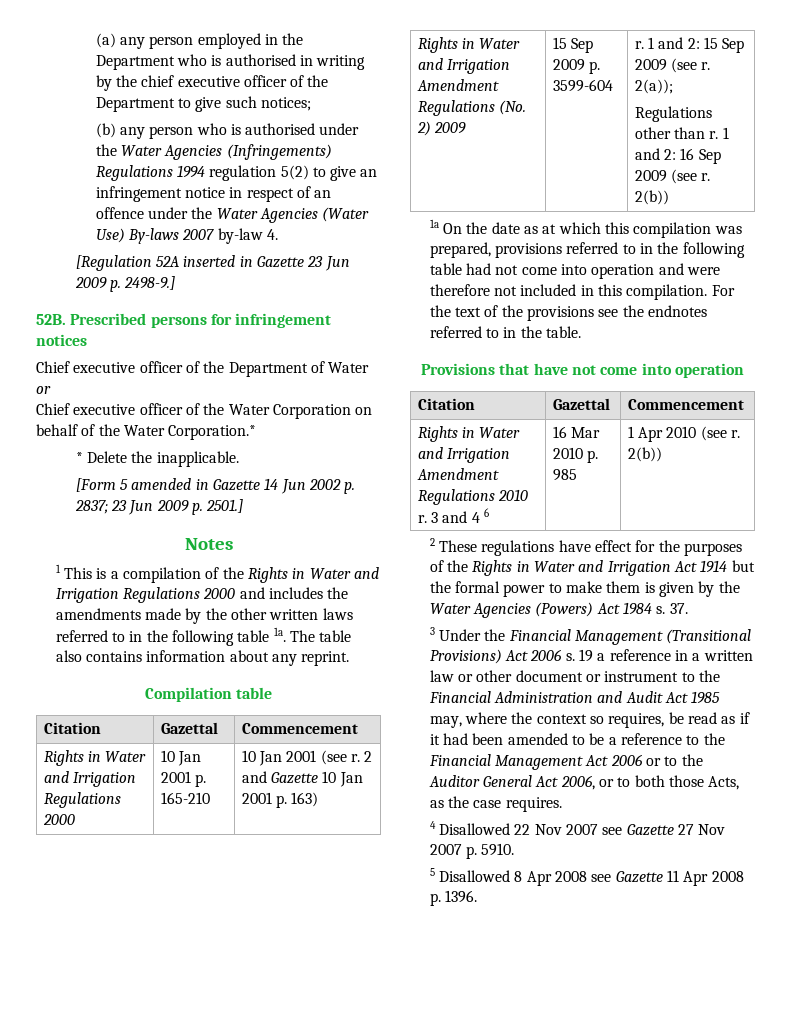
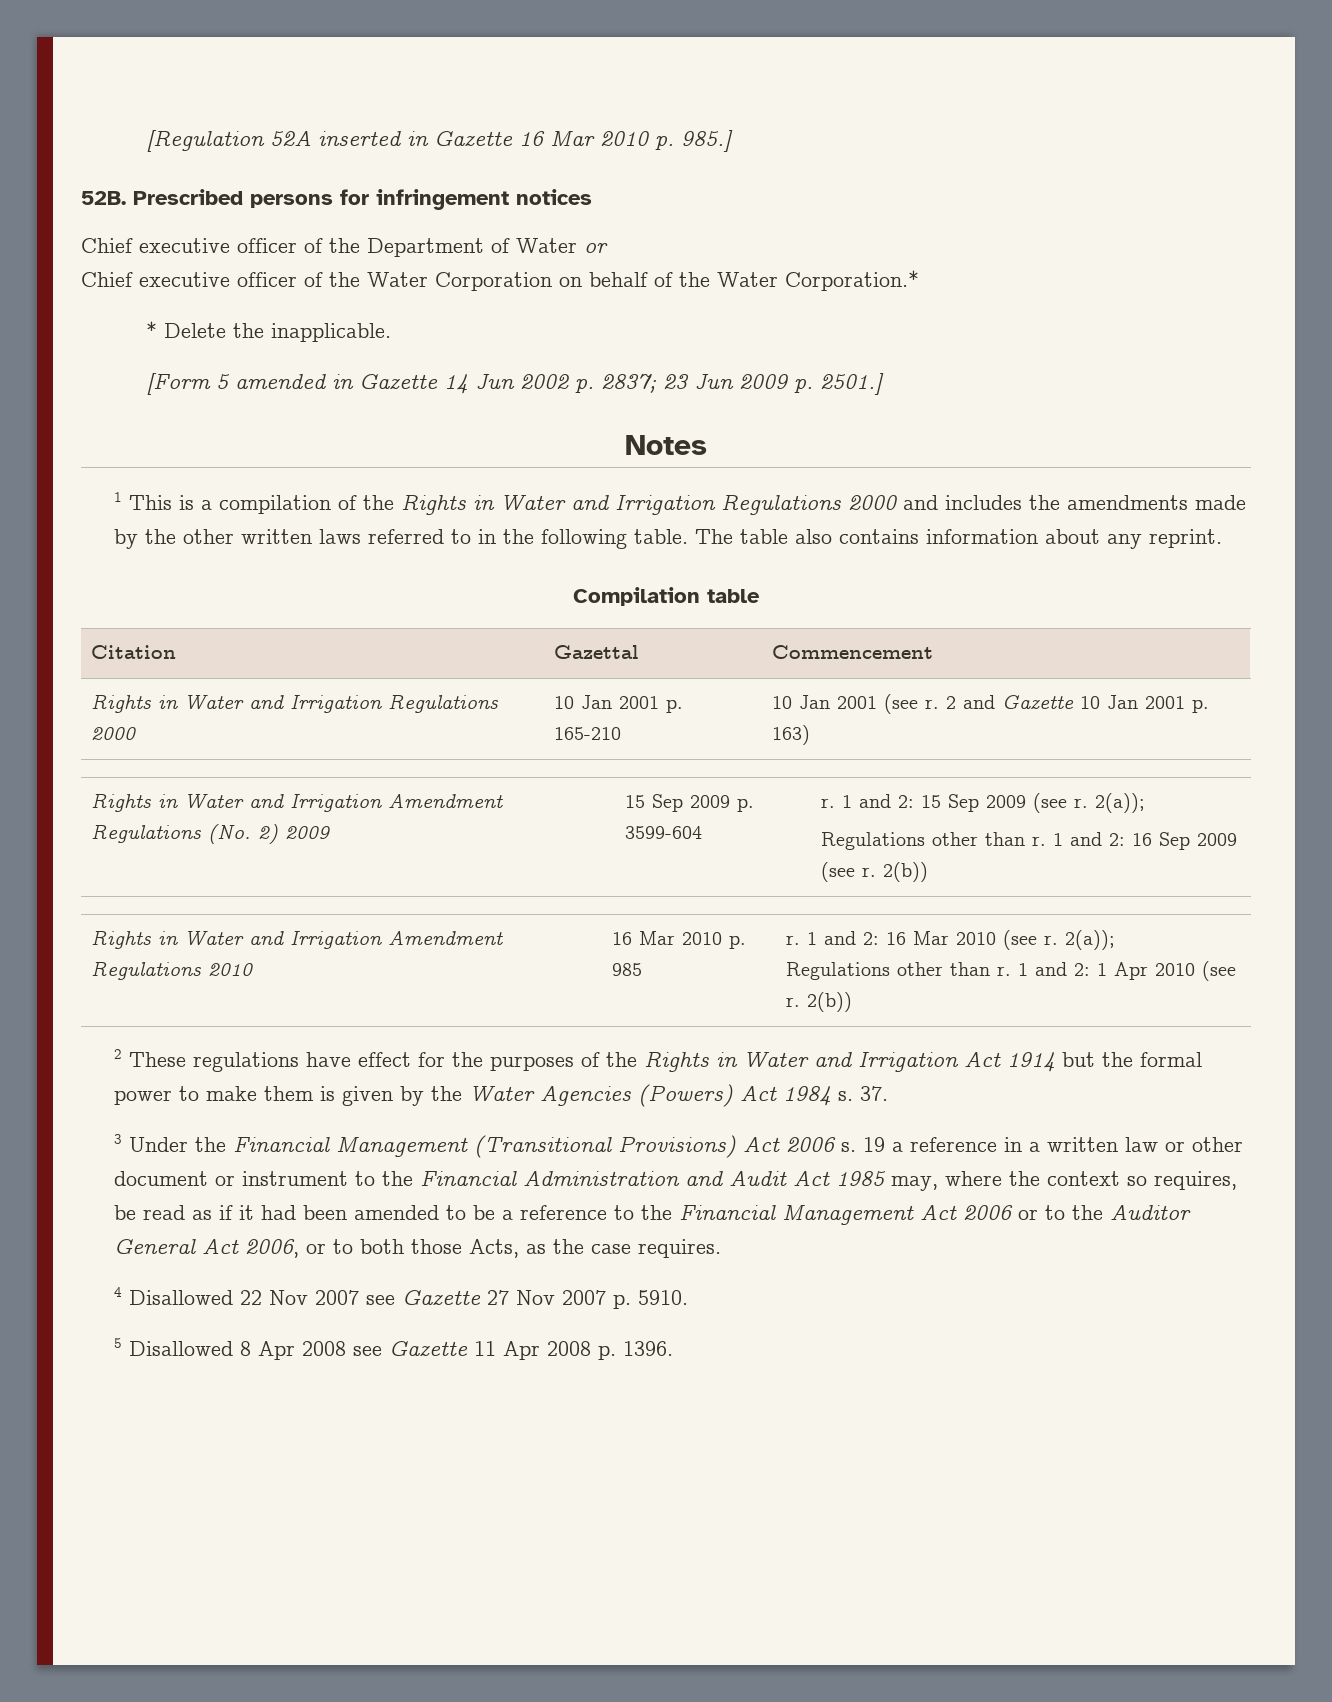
[95,33,304,49] [95,54,366,70] [95,75,329,91] [95,96,311,112] [95,123,360,139] [95,144,332,160] [95,165,378,181] [95,186,332,202] [95,207,370,223] [95,228,278,244] (a) any person employed in the Department who is authorised in writing by the chief executive officer of the Department to give such notices; // (b) any person who is authorised under the Water Agencies (Infringements) Regulations 1994 regulation 5(2) to give an infringement notice in respect of an offence under the Water Agencies (Water Use) By-laws 2007 by-law 4. // -> (146, 141) none
[307,256,350,271] [74,276,176,292] 23 Jun 2009 p. 2498-9.] -> [519,130,734,152] 16 Mar 2010 p. 985.]
[237,627,286,642] table 1a. -> [633,529,688,544] table.
[429,219,742,238] [429,242,745,258] [429,263,721,279] [429,284,735,300] [429,305,708,321] [429,326,582,338] [421,363,744,378] [417,398,475,410] [552,398,610,410] [627,399,744,410] // 1a On the date as at which this compilation was prepared, provisions referred to in the following table had not come into operation and were therefore not included in this compilation. For the text of the provisions see the endnotes referred to in the table. // Provisions that have not come into operation // Citation | Gazettal | Commencement -> (928, 872) none
[417,508,489,523] r. 3 and 4 6 -> (253, 969) none
(577, 475) none -> [785,930,1115,950] [785,962,1090,980] r. 1 and 2: 16 Mar 2010 (see r. 2(a)); // Regulations other than r. 1 and 2:

